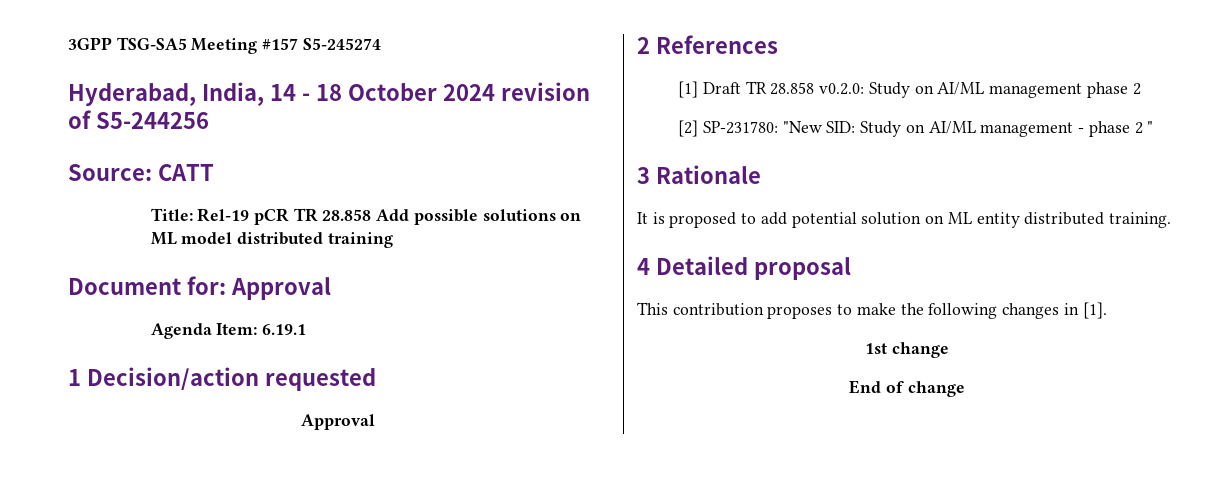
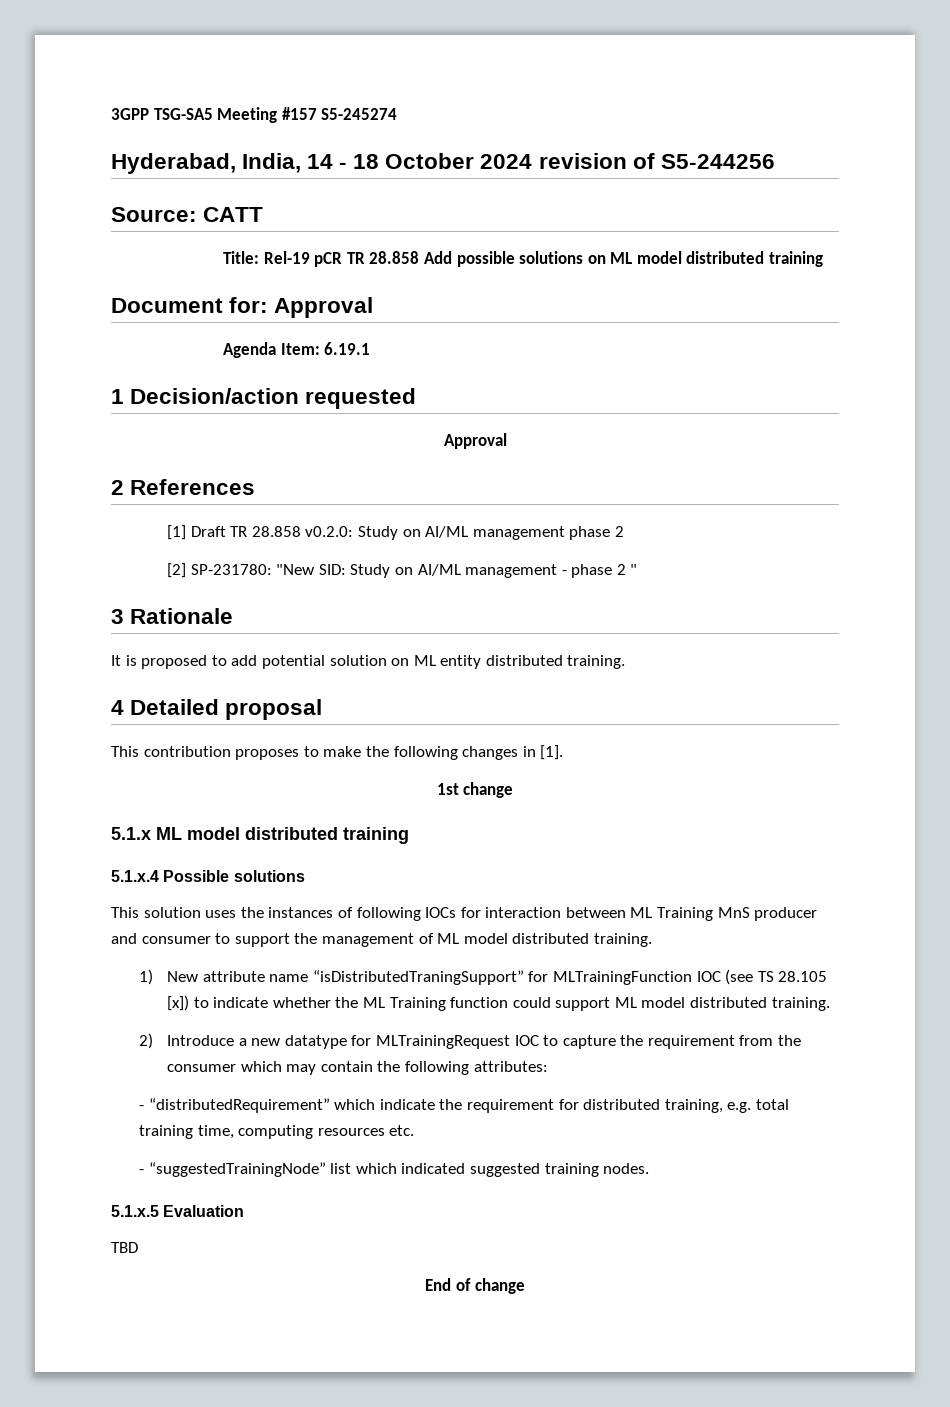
(949, 350) none -> [111,827,409,844] [111,870,305,882] [111,907,818,921] [111,933,652,947] [138,969,828,985] [166,995,830,1011] [138,1033,802,1049] [166,1061,548,1075] [138,1098,789,1113] [138,1125,415,1139] [138,1162,650,1177] [111,1205,245,1217] [111,1242,138,1253] // 5.1.x ML model distributed training // 5.1.x.4 Possible solutions // This solution uses the instances of following IOCs for interaction between ML Training MnS producer and consumer to support the management of ML model distributed training. // 1) New attribute name “isDistributedTraningSupport” for MLTrainingFunction IOC (see TS 28.105 [x]) to indicate whether the ML Training function could support ML model distributed training. // 2) Introduce a new datatype for MLTrainingRequest IOC to capture the requirement from the consumer which may contain the following attributes: // - “distributedRequirement” which indicate the requirement for distributed training, e.g. total training time, computing resources etc. // - “suggestedTrainingNode” list which indicated suggested training nodes. // 5.1.x.5 Evaluation // TBD

